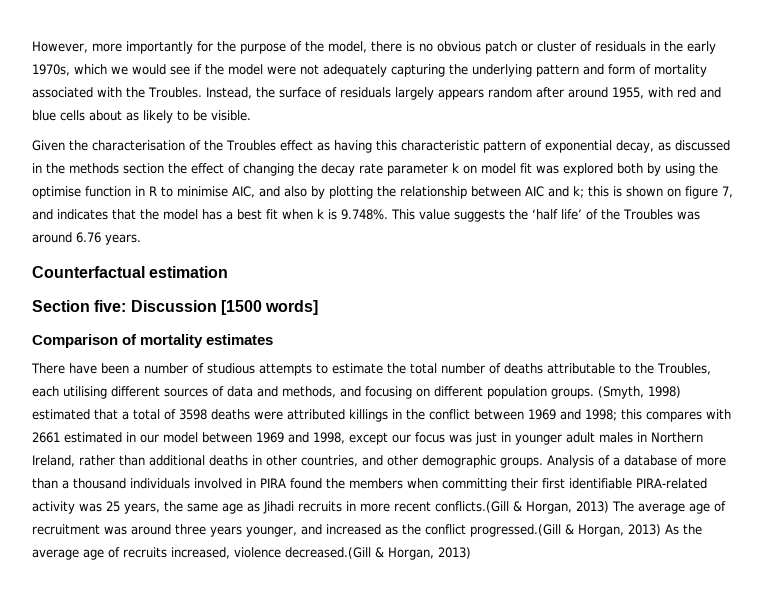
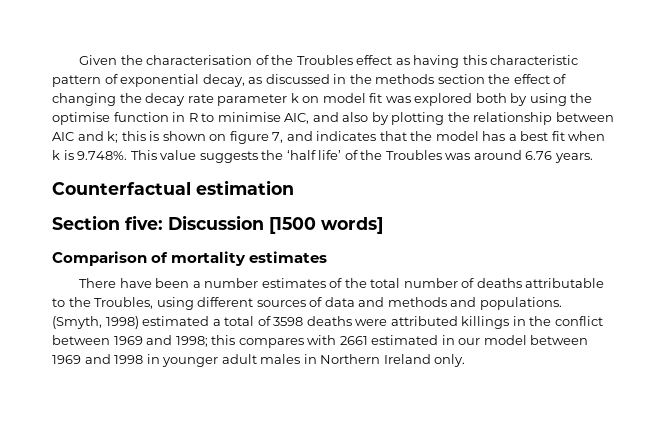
[32,41,716,54] [32,64,707,77] [32,87,721,100] [32,110,251,123] However, more importantly for the purpose of the model, there is no obvious patch or cluster of residuals in the early 1970s, which we would see if the model were not adequately capturing the underlying pattern and form of mortality associated with the Troubles. Instead, the surface of residuals largely appears random after around 1955, with red and blue cells about as likely to be visible. // -> (79, 60) none
[192,363,383,376] of studious attempts to estimate -> [261,278,343,288] estimates of
[32,386,107,399] each utilising -> [156,297,194,310] using
[282,386,594,399] methods, and focusing on different population groups. -> [387,297,562,310] methods and populations.
[94,409,118,420] that -> (210, 321) none
[313,432,497,445] 1998, except our focus was just -> [114,355,144,364] 1998
[32,455,726,468] [32,478,707,491] [32,501,726,514] [32,524,702,537] [32,547,471,560] Ireland, rather than additional deaths in other countries, and other demographic groups. Analysis of a database of more than a thousand individuals involved in PIRA found the members when committing their first identifiable PIRA-related activity was 25 years, the same age as Jihadi recruits in more recent conflicts.(Gill & Horgan, 2013) The average age of recruitment was around three years younger, and increased as the conflict progressed.(Gill & Horgan, 2013) As the average age of recruits increased, violence decreased.(Gill & Horgan, 2013) -> [383,354,466,367] Ireland only.

